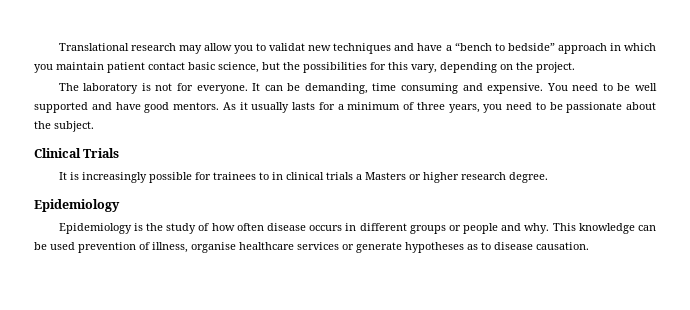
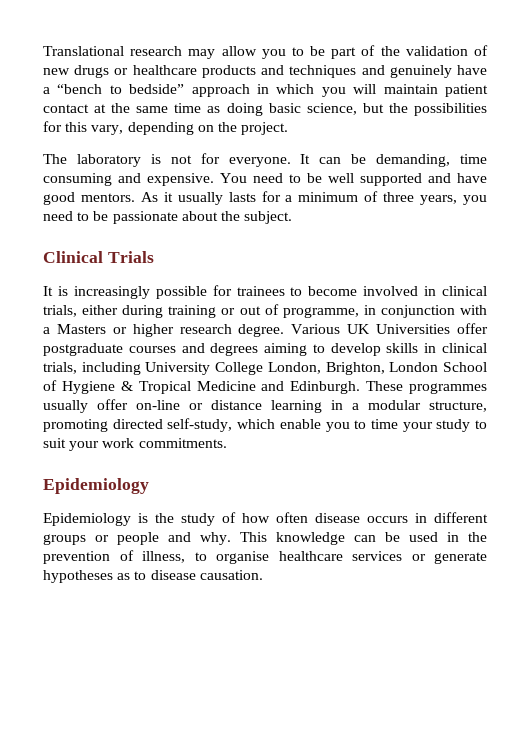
[269,43,332,51] validat new -> [310,45,489,59] [43,65,285,78] be part of the validation of new drugs or healthcare products and
(415, 47) none -> [389,65,452,78] genuinely
(53, 68) none -> [353,84,377,94] will
(185, 66) none -> [94,103,263,116] at the same time as doing
[271,172,353,180] in clinical trials -> [308,286,487,296] [43,304,487,318] become involved in clinical trials, either during training or out of programme, in conjunction with
(548, 177) none -> [291,323,489,334] [43,343,487,356] [43,362,488,375] [43,380,487,394] [43,399,487,413] [43,418,487,432] [43,438,227,451] Various UK Universities offer postgraduate courses and degrees aiming to develop skills in clinical trials, including University College London, Brighton, London School of Hygiene & Tropical Medicine and Edinburgh. These programmes usually offer on-line or distance learning in a modular structure, promoting directed self-study, which enable you to time your study to suit your work commitments.
(75, 246) none -> [447,532,487,542] in the
(188, 247) none -> [194,552,207,561] to

